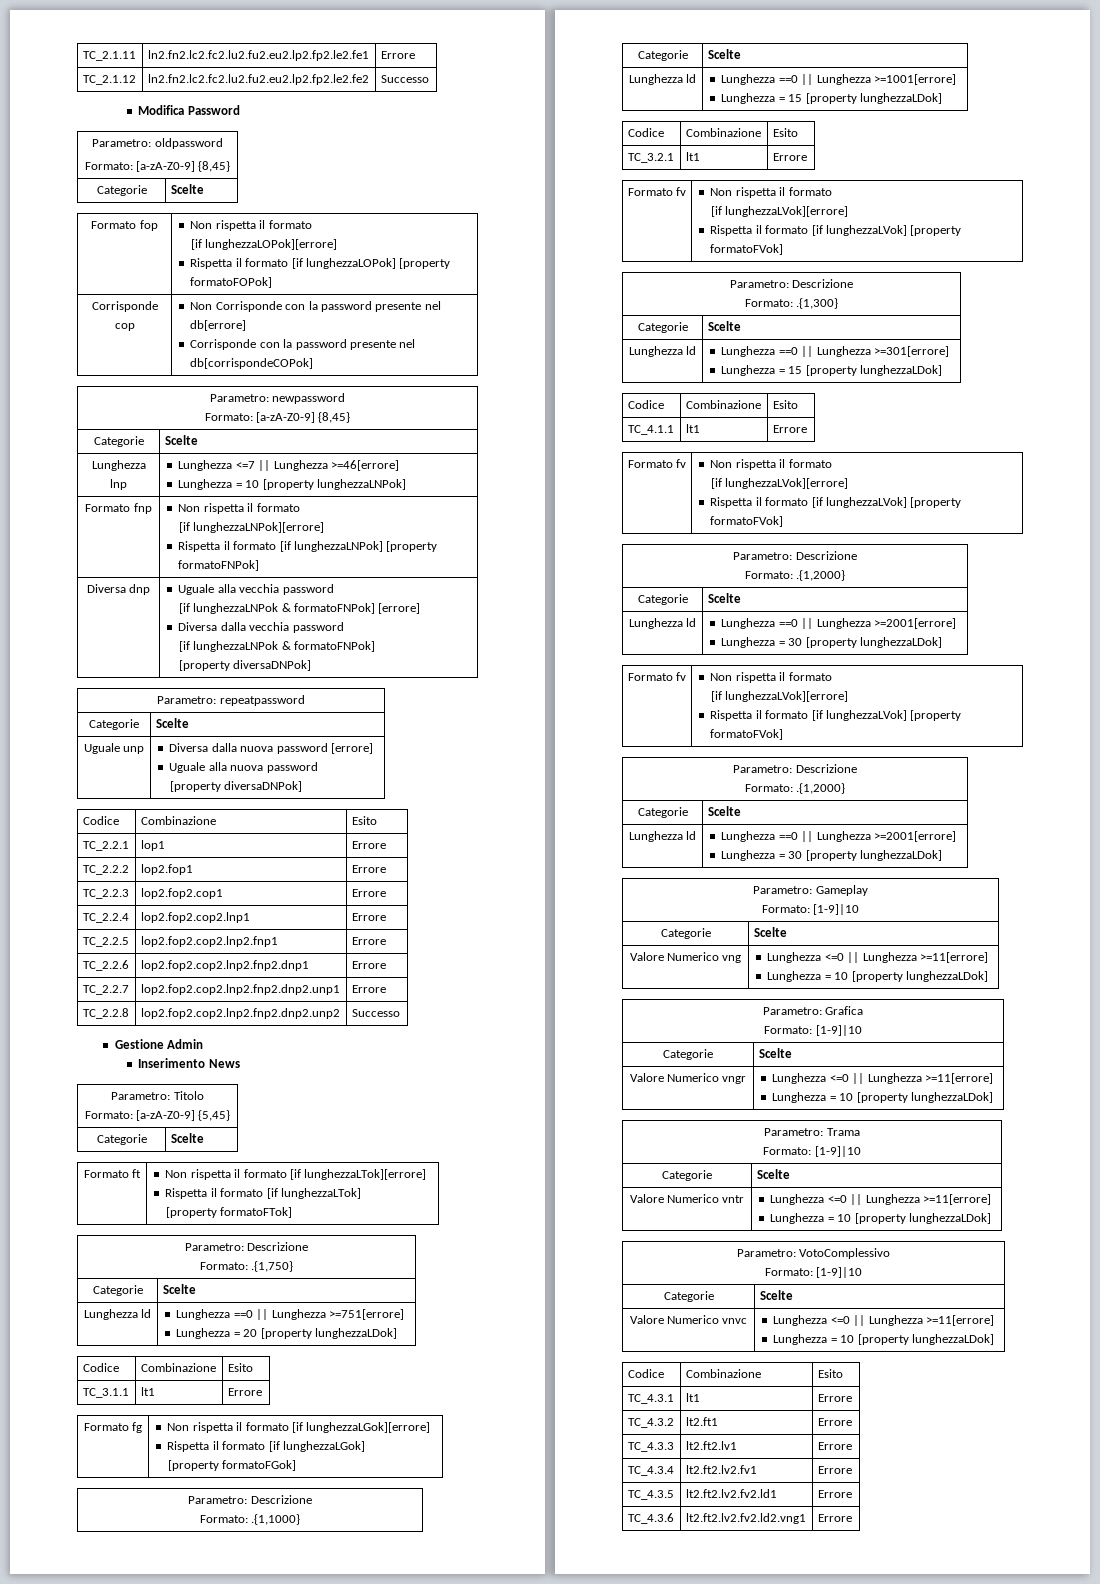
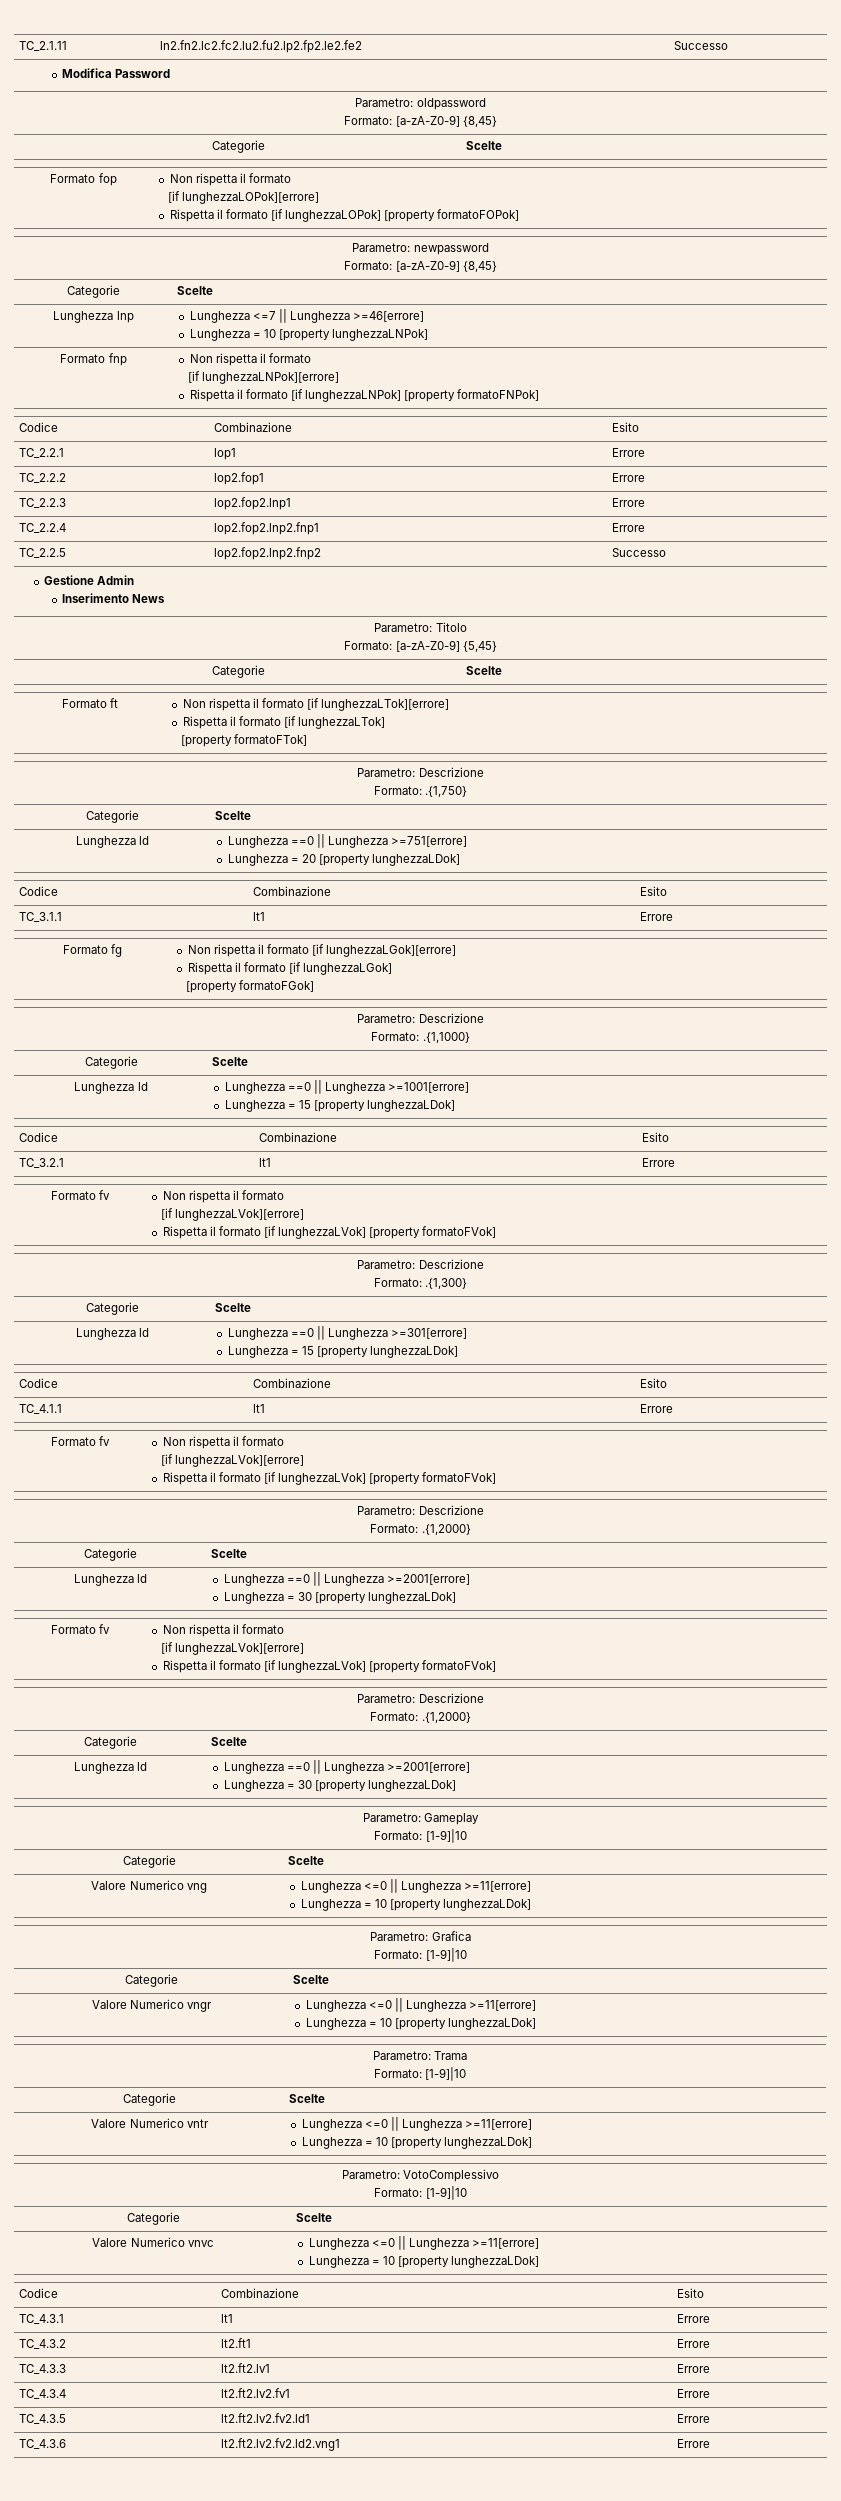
[147,50,369,61] [380,51,415,59] [82,75,136,85] [147,74,369,85] ln2.fn2.lc2.fc2.lu2.fu2.eu2.lp2.fp2.le2.fe1 | Errore // TC_2.1.12 | ln2.fn2.lc2.fc2.lu2.fu2.eu2.lp2.fp2.le2.fe2 -> [159,40,362,53] ln2.fn2.lc2.fc2.lu2.fu2.lp2.fp2.le2.fe2
[91,301,158,312] [114,323,135,331] [190,301,441,312] [190,320,247,331] [190,339,416,350] [190,358,314,369] // Corrisponde cop | Non Corrisponde con la password presente nel db[errore] // Corrisponde con la password presente nel db[corrispondeCOPok] -> (520, 215) none
[86,584,151,595] [178,584,334,595] [178,603,421,614] [178,622,344,633] [178,641,376,652] [178,660,312,671] [157,695,305,706] [89,719,139,730] [155,718,189,728] [83,743,145,754] [169,743,373,754] [169,762,318,773] [169,781,303,792] // Diversa dnp | Uguale alla vecchia password // [if lunghezzaLNPok & formatoFNPok] [errore] // Diversa dalla vecchia password // [if lunghezzaLNPok & formatoFNPok] // [property diversaDNPok] // Parametro: repeatpassword // Categorie | Scelte // Uguale unp | Diversa dalla nuova password [errore] // Uguale alla nuova password // [property diversaDNPok] -> (540, 395) none
[140,888,223,899] lop2.fop2.cop1 -> [213,497,291,510] lop2.fop2.lnp1
[140,912,250,923] lop2.fop2.cop2.lnp1 -> [213,522,319,535] lop2.fop2.lnp2.fnp1
[140,936,278,947] [351,937,386,945] [82,960,129,971] [140,960,309,971] [351,961,386,969] [82,985,129,995] [140,984,340,995] [351,985,386,993] [82,1008,129,1019] [140,1008,340,1019] lop2.fop2.cop2.lnp2.fnp1 | Errore // TC_2.2.6 | lop2.fop2.cop2.lnp2.fnp2.dnp1 | Errore // TC_2.2.7 | lop2.fop2.cop2.lnp2.fnp2.dnp2.unp1 | Errore // TC_2.2.8 | lop2.fop2.cop2.lnp2.fnp2.dnp2.unp2 -> [213,547,321,560] lop2.fop2.lnp2.fnp2

